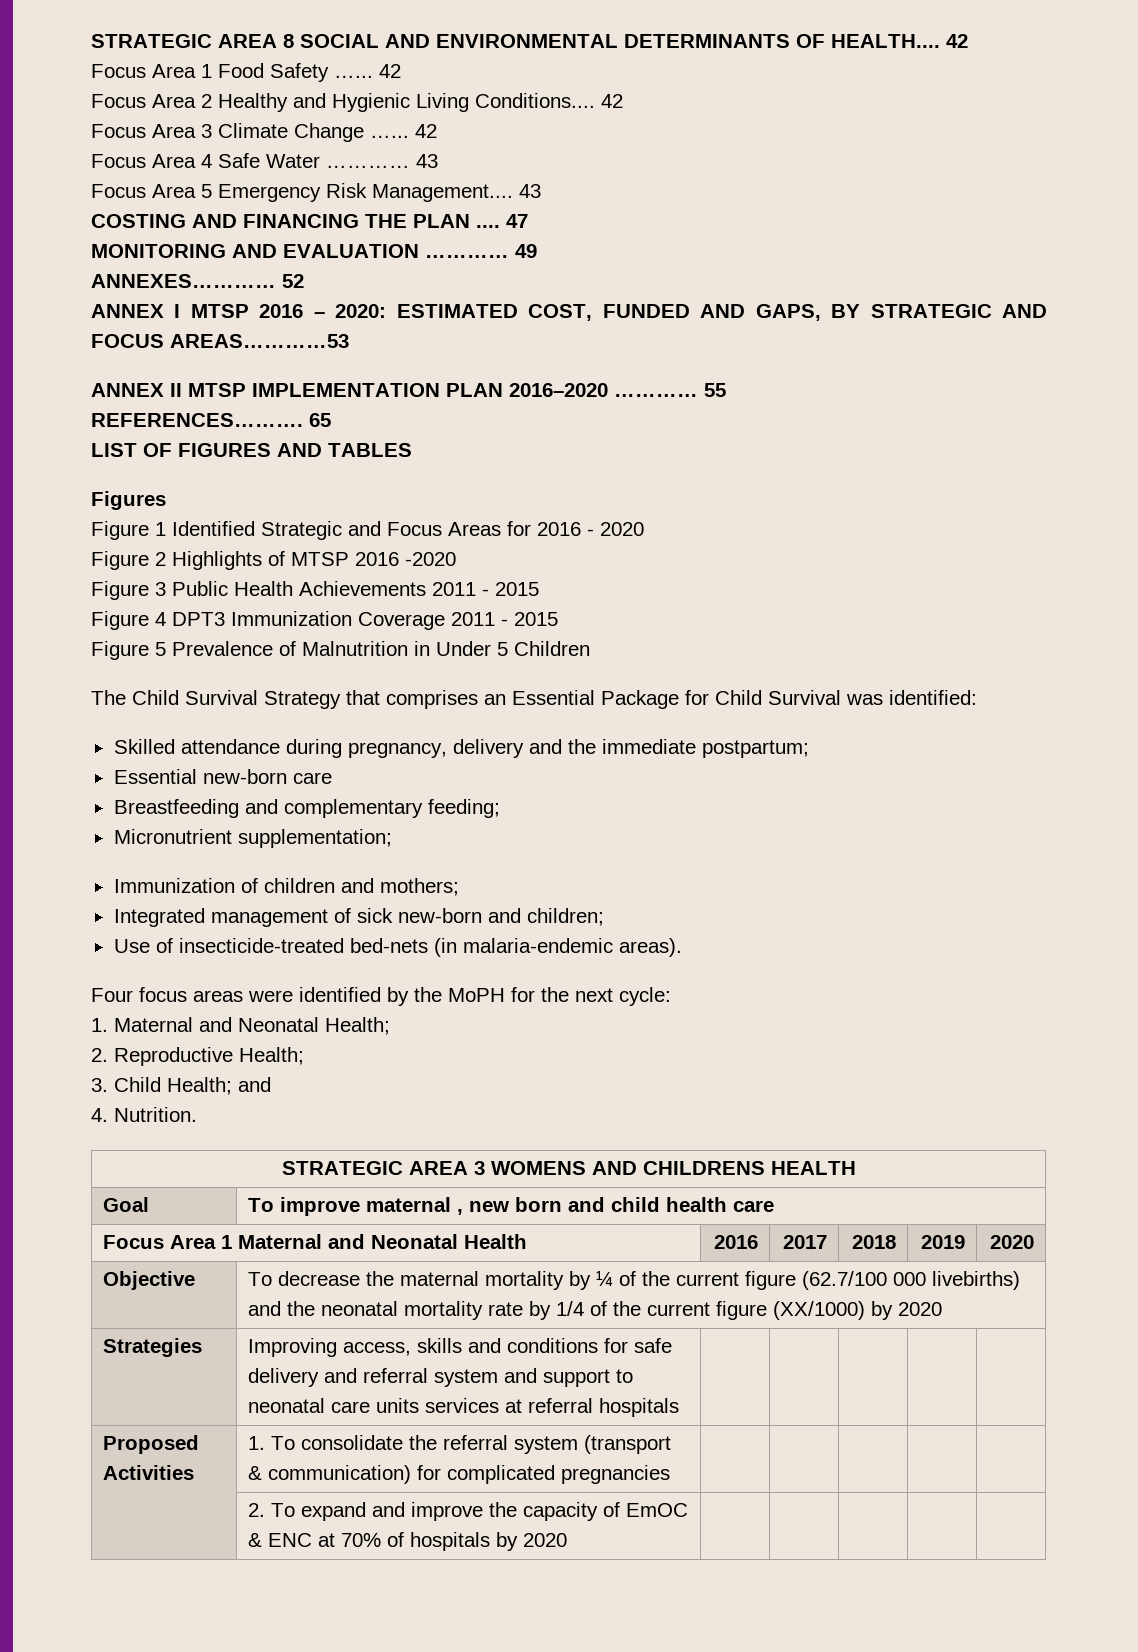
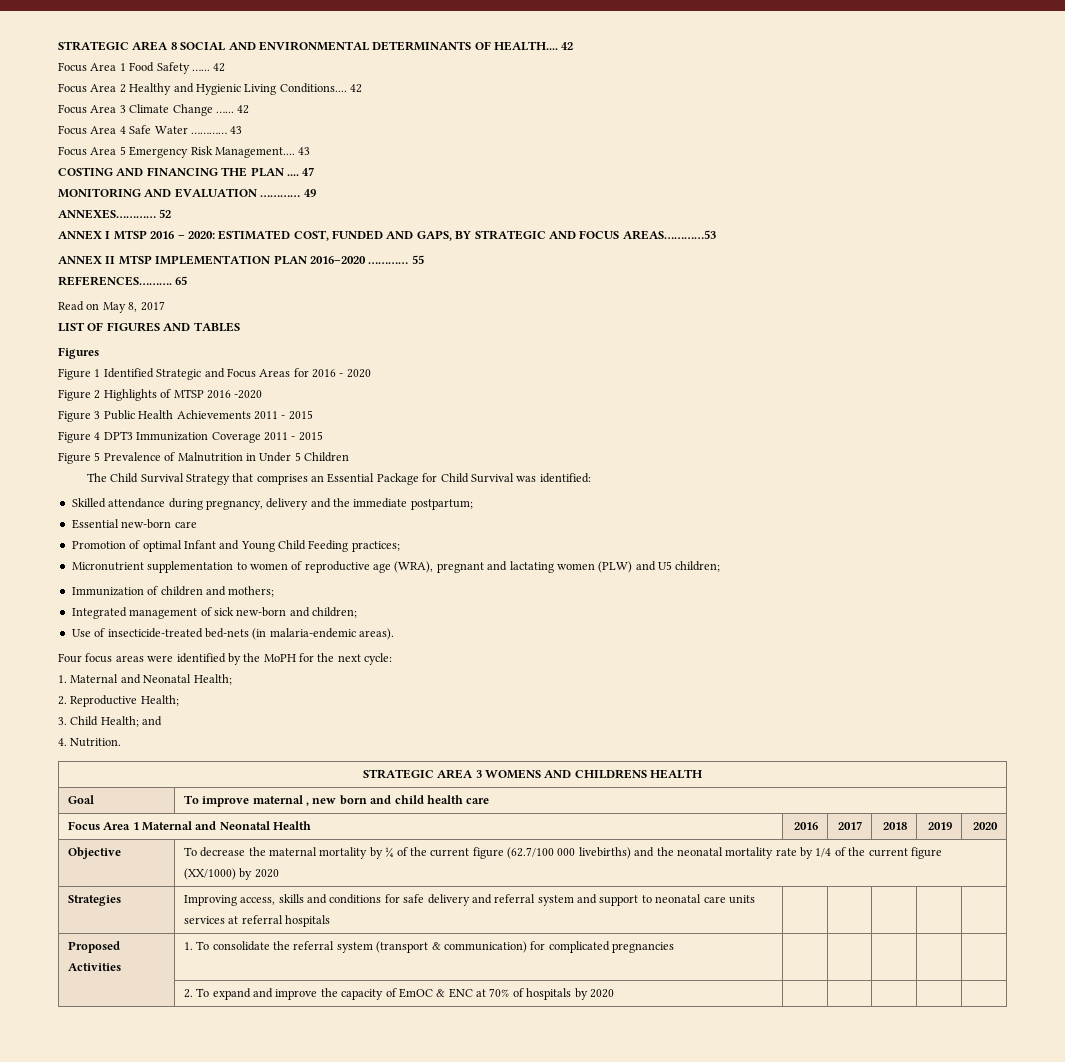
(331, 420) none -> [58,301,165,313] // Read on May 8, 2017
[113,799,500,818] [113,829,392,848] Breastfeeding and complementary feeding; // Micronutrient supplementation; -> [71,540,400,552] [71,561,721,573] Promotion of optimal Infant and Young Child Feeding practices; // Micronutrient supplementation to women of reproductive age (WRA), pregnant and lactating women (PLW) and U5 children;

